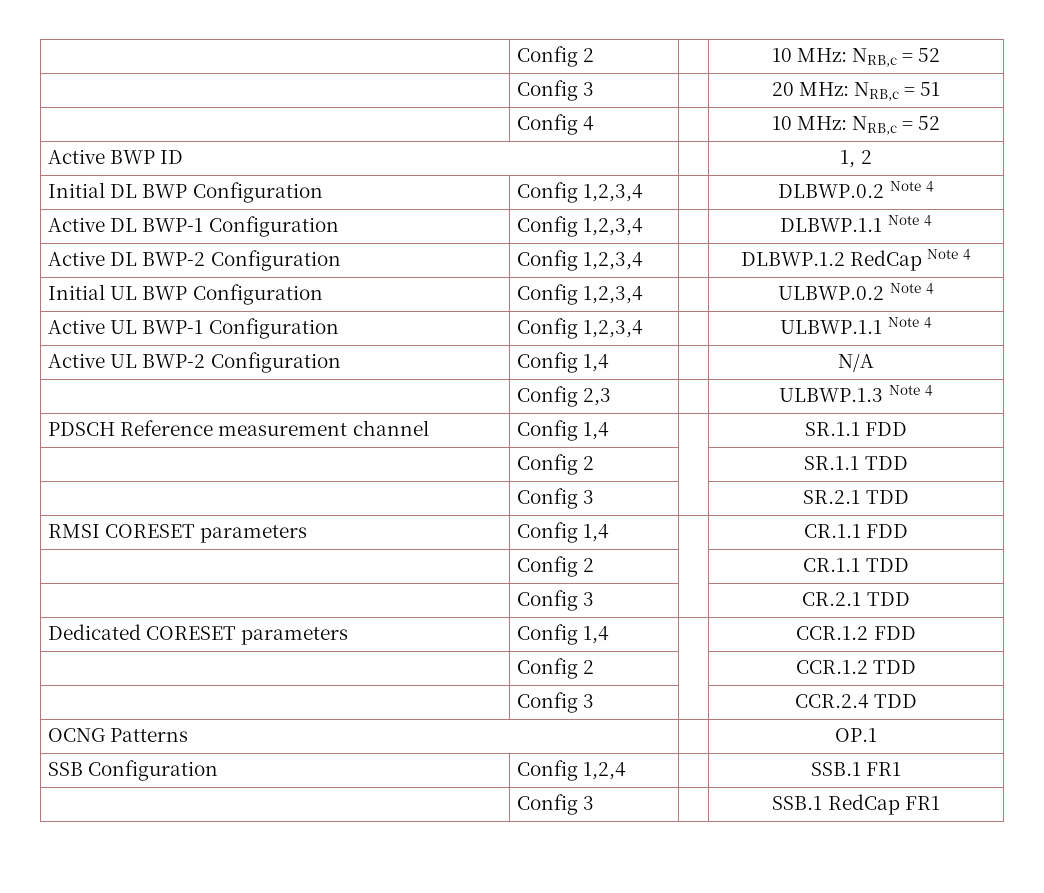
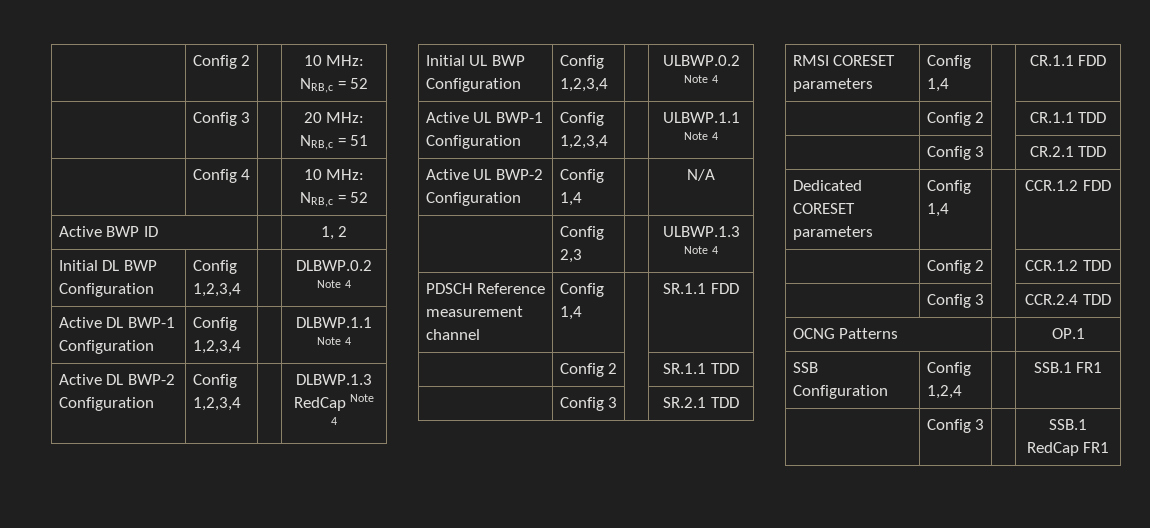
[740,252,845,266] DLBWP.1.2 -> [296,374,372,385] DLBWP.1.3

